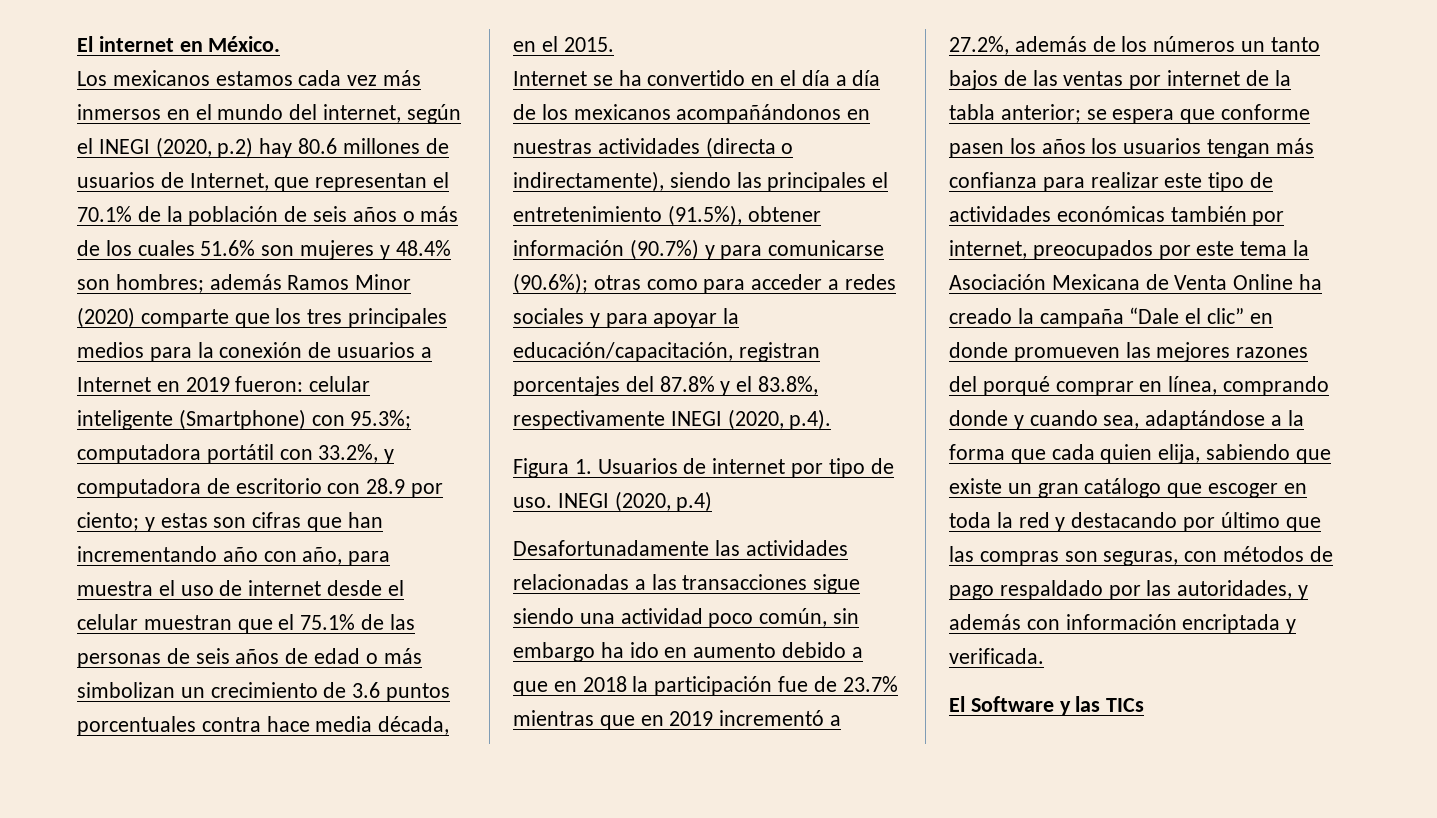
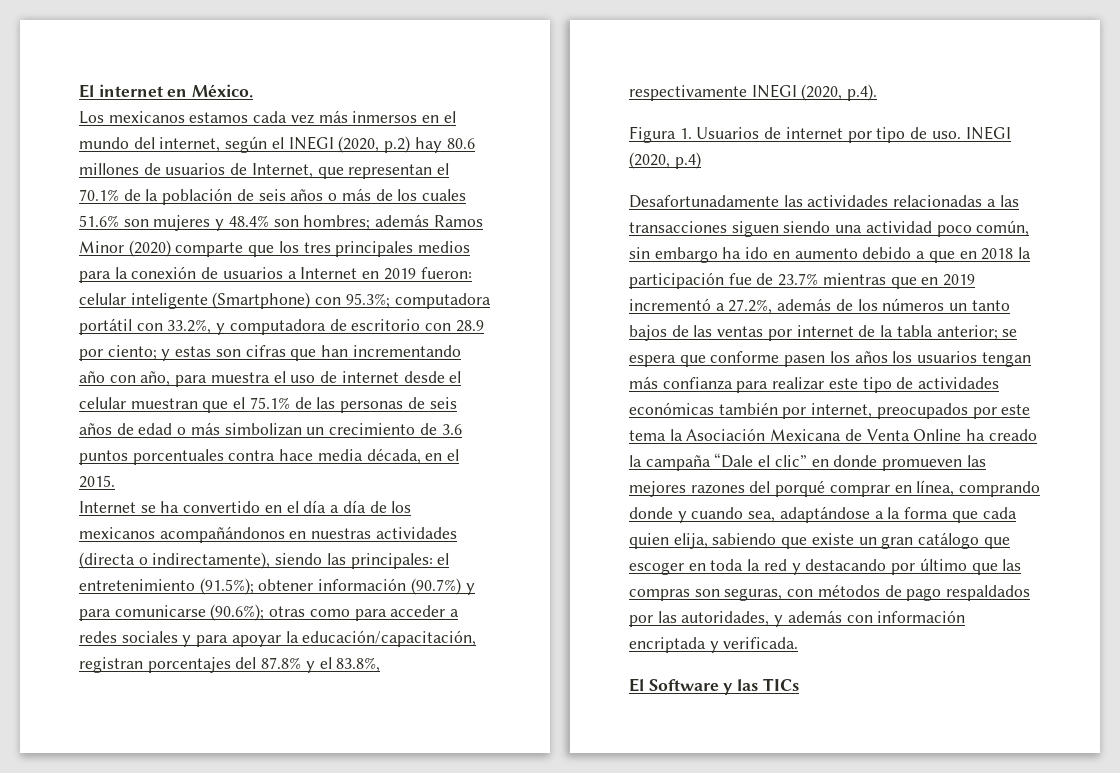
[767,172,867,192] principales -> [350,553,433,569] principales:
[667,205,742,226] (91.5%), -> [199,578,254,595] (91.5%);
[813,574,861,594] sigue -> [731,221,779,237] siguen
[999,580,1103,600] respaldado -> [946,585,1031,601] respaldados

